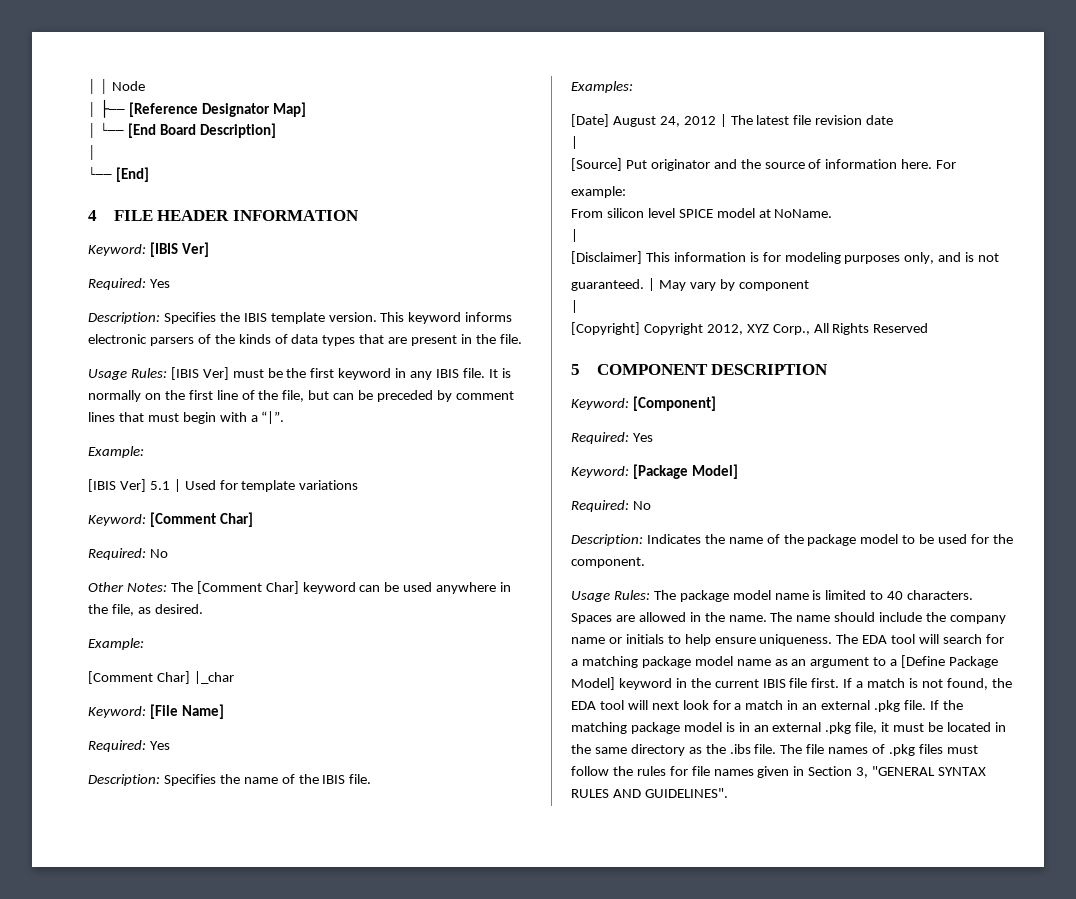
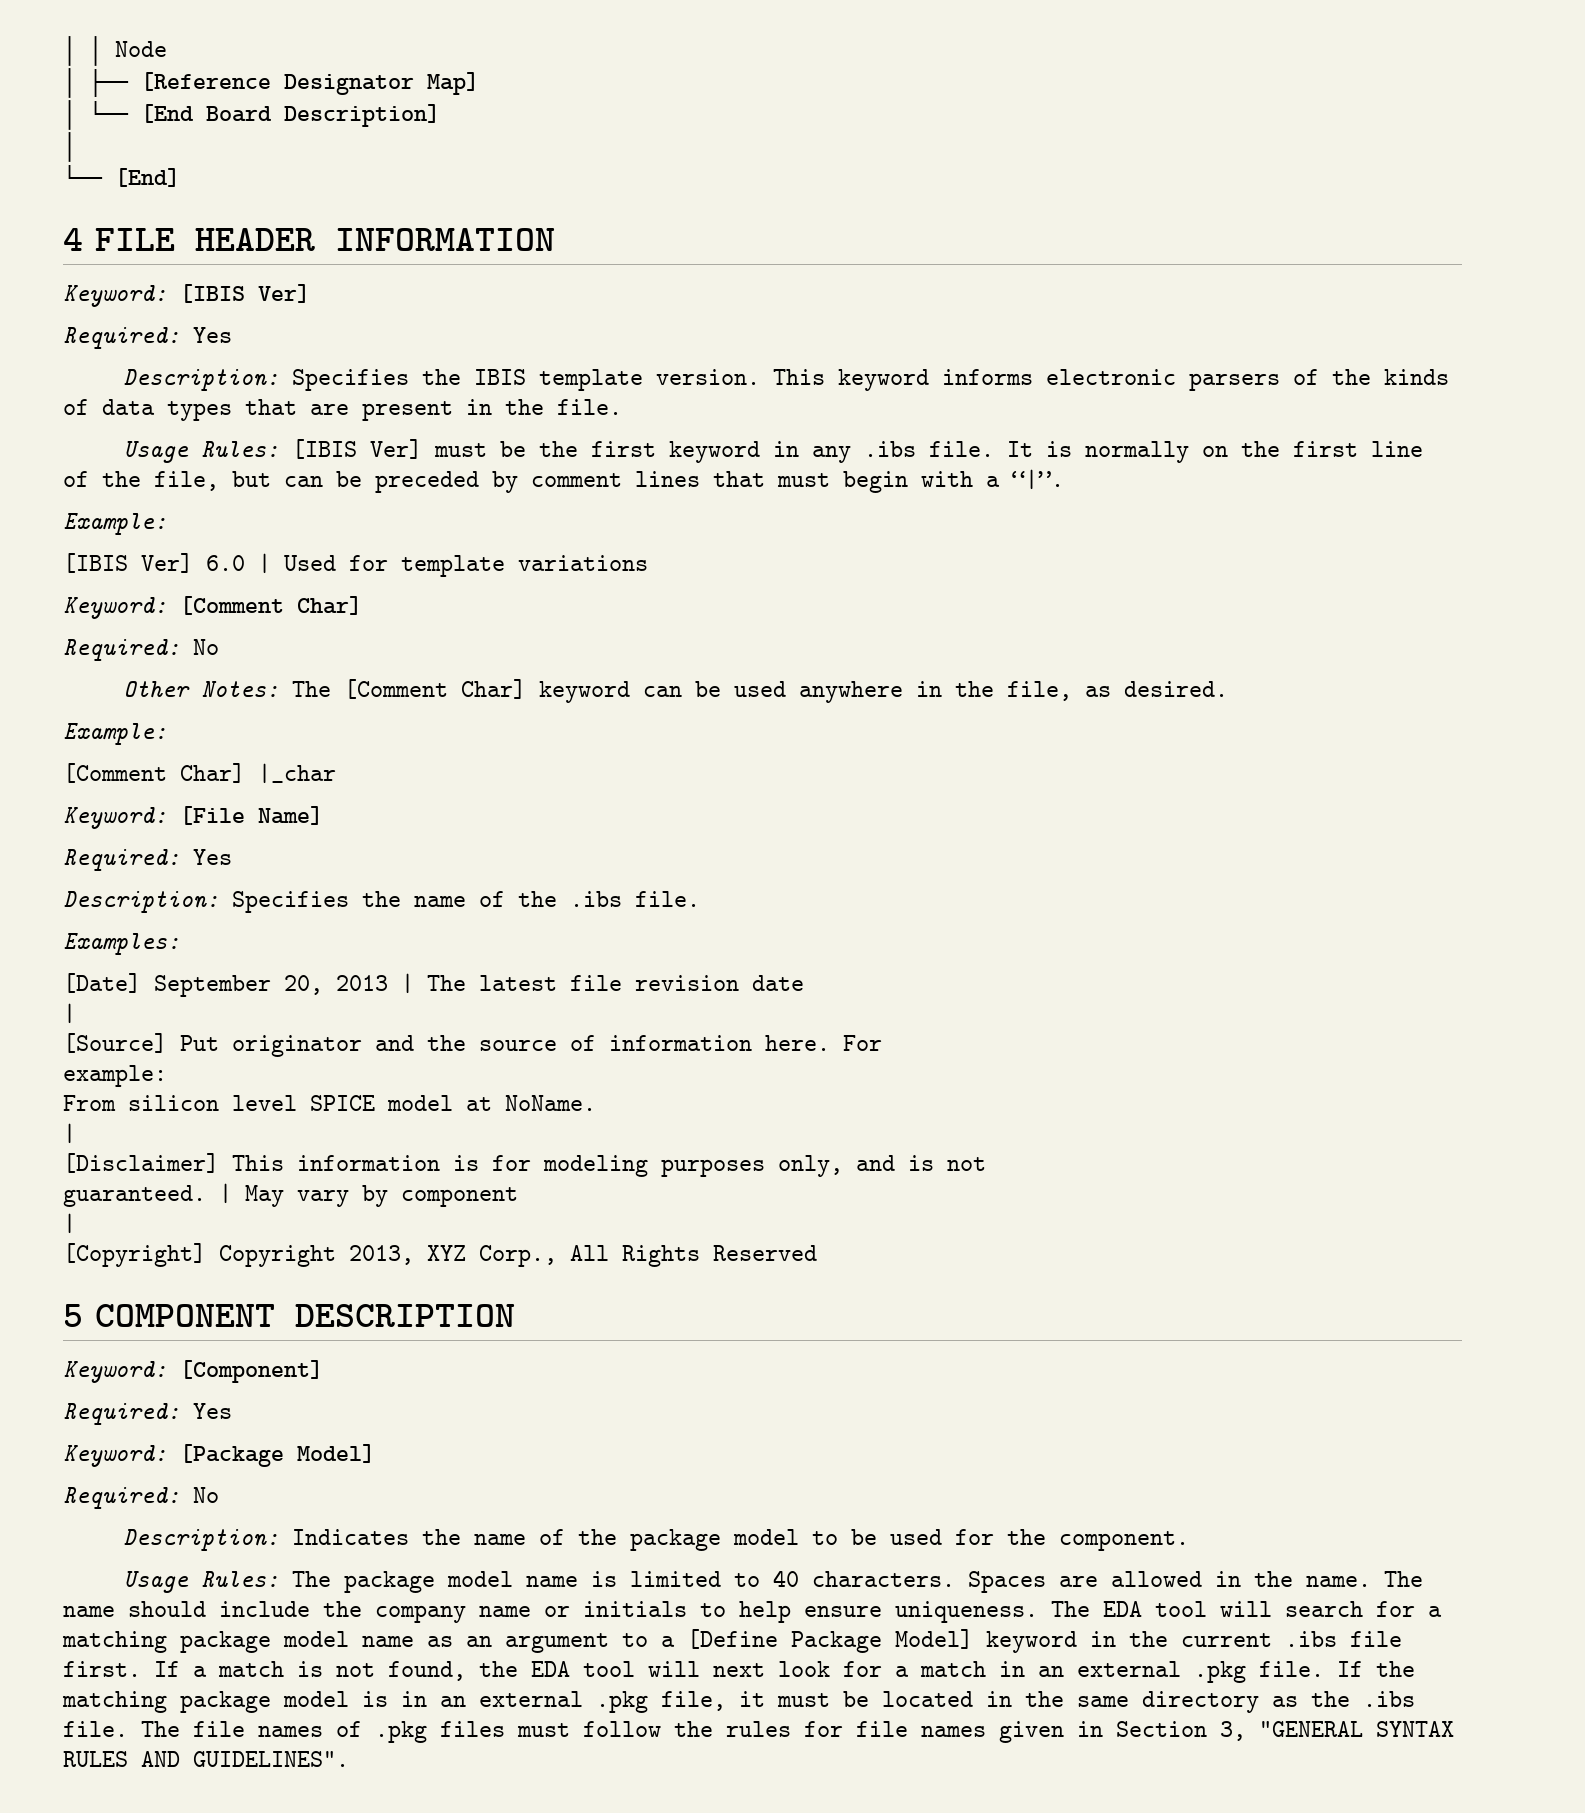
[436,369,460,378] IBIS -> [864,441,917,457] .ibs
[149,481,170,490] 5.1 -> [206,555,245,571] 6.0
[322,775,346,784] IBIS -> [570,891,622,907] .ibs
[612,116,716,127] August 24, 2012 -> [154,975,388,997] September 20, 2013
[706,324,743,335] 2012, -> [349,1245,414,1265] 2013,
[762,679,786,688] IBIS -> [1285,1631,1337,1647] .ibs

